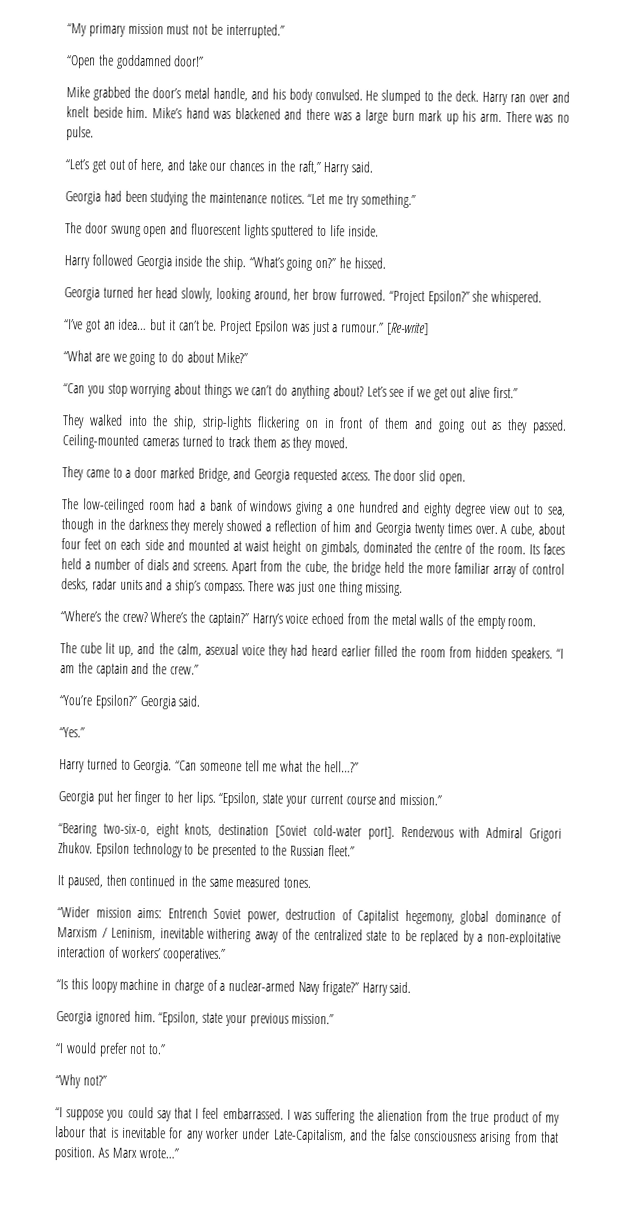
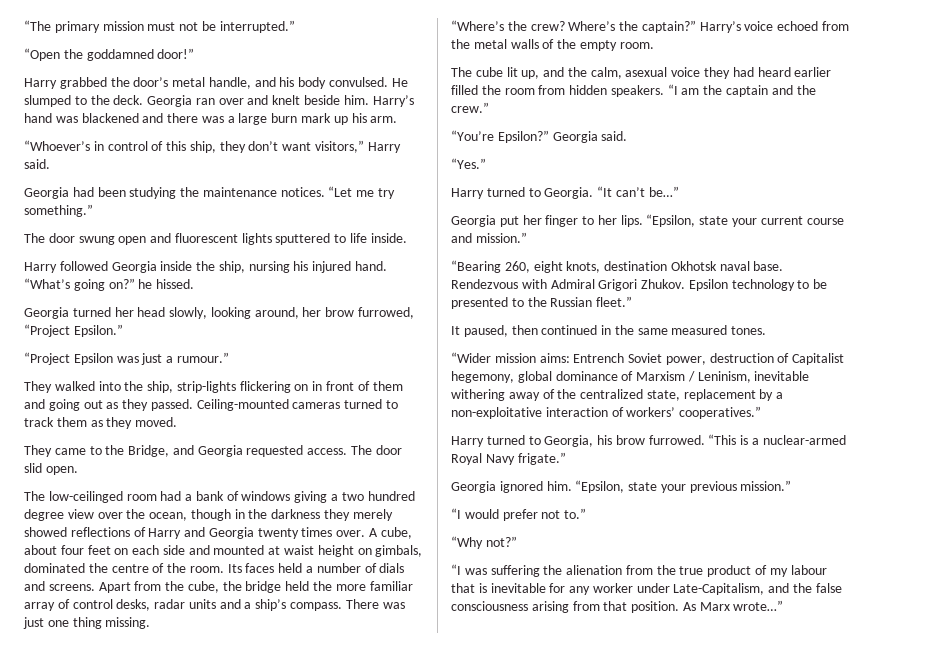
[67,23,87,37] “My -> [24,20,51,31] “The
[66,86,90,98] Mike -> [24,78,57,89] Harry
[482,91,509,106] Harry -> [147,95,193,107] Georgia
[151,107,182,119] Mike’s -> [372,95,414,107] Harry’s
[505,111,571,123] [66,126,94,141] [65,158,321,174] There was no pulse. // “Let’s get out of here, and take our chances in the raft,” -> [24,140,365,153] // “Whoever’s in control of this ship, they don’t want visitors,”
[222,255,246,271] ship. -> [218,261,388,273] ship, nursing his injured hand.
[340,289,543,306] [64,318,253,335] furrowed. “Project Epsilon?” she whispered. // “I’ve got an idea… but it can’t be. Project -> [358,307,415,319] [24,324,123,337] [24,352,70,365] furrowed, “Project Epsilon.” // “Project
[386,321,429,336] [63,350,249,366] [63,383,519,401] [Re-write] // “What are we going to do about Mike?” // “Can you stop worrying about things we can’t do anything about? Let’s see if we get out alive first.” -> (229, 357) none
[125,466,195,479] a door marked -> [105,445,125,455] the
[336,501,566,517] one hundred and eighty degree view out to sea, -> [341,491,415,501] [24,509,188,521] two hundred degree view over the ocean,
[264,520,352,533] a reflection of him -> [70,527,182,539] reflections of Harry
[175,760,359,773] “Can someone tell me what the hell…?” -> [597,186,679,197] “It can’t be…”
[102,823,150,837] two-six-o, -> [504,261,530,273] 260,
[275,824,395,840] [Soviet cold-water port]. -> [670,261,784,271] Okhotsk naval base.
[366,929,460,945] state to be replaced -> [646,389,756,401] state, replacement
[56,978,412,996] “Is this loopy machine in charge of a nuclear-armed Navy frigate?” Harry said. -> [451,434,846,447] [451,452,566,465] Harry turned to Georgia, his brow furrowed. “This is a nuclear-armed Royal Navy frigate.”
[66,1106,291,1122] suppose you could say that I feel embarrassed. I -> (461, 569) none

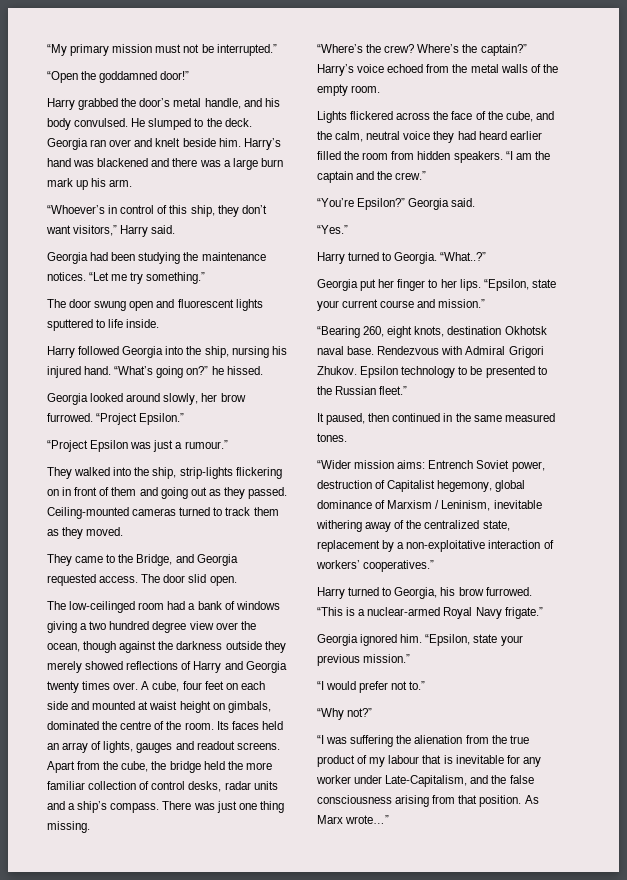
[24,20,51,31] “The -> [47,44,67,56] “My
[160,261,193,271] inside -> [165,346,184,355] into
[72,307,299,319] turned her head slowly, looking around, -> [90,393,199,405] looked around slowly,
[358,307,415,319] furrowed, -> [47,413,93,422] furrowed.
[234,509,245,519] in -> [119,641,157,653] against
(321, 514) none -> [225,641,262,650] outside
[24,545,57,555] about -> (180, 686) none
[306,563,405,573] [24,581,45,591] a number of dials and -> [47,741,235,753] an array of lights, gauges and readout
[24,602,55,611] array -> [88,781,137,790] collection
[451,67,540,79] The cube lit up, -> [317,111,533,123] Lights flickered across the face of the cube,
[625,67,668,77] asexual -> [366,131,401,140] neutral
[597,186,679,197] “It can’t be…” -> [440,252,487,261] “What..?”

